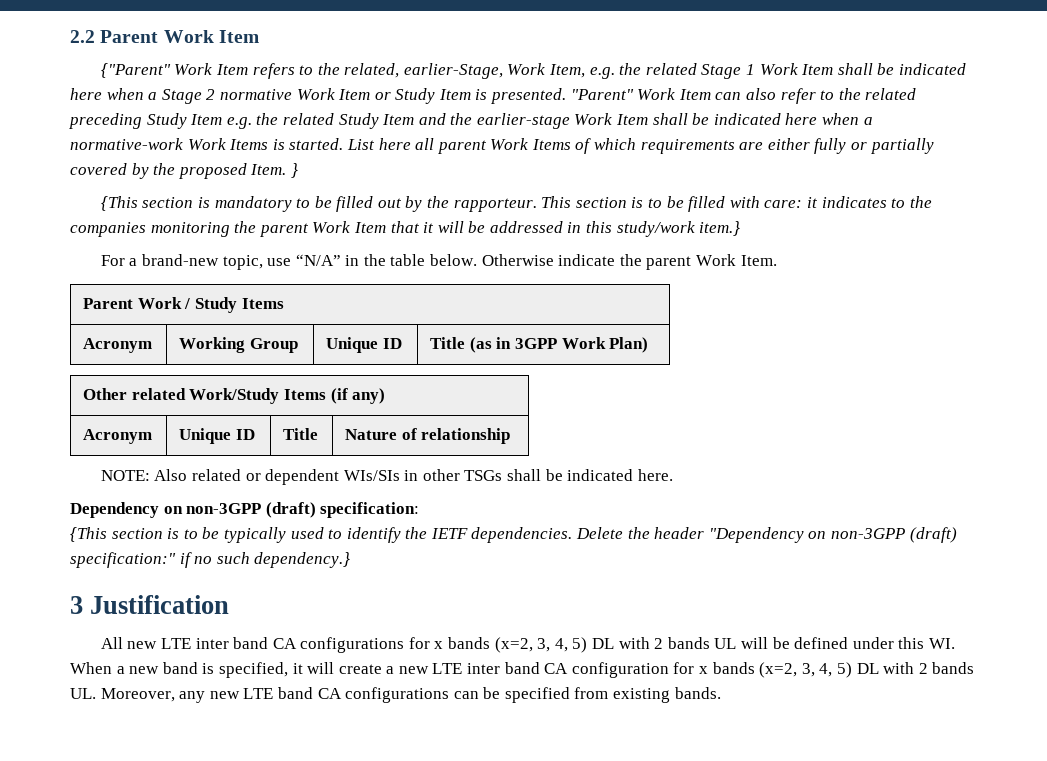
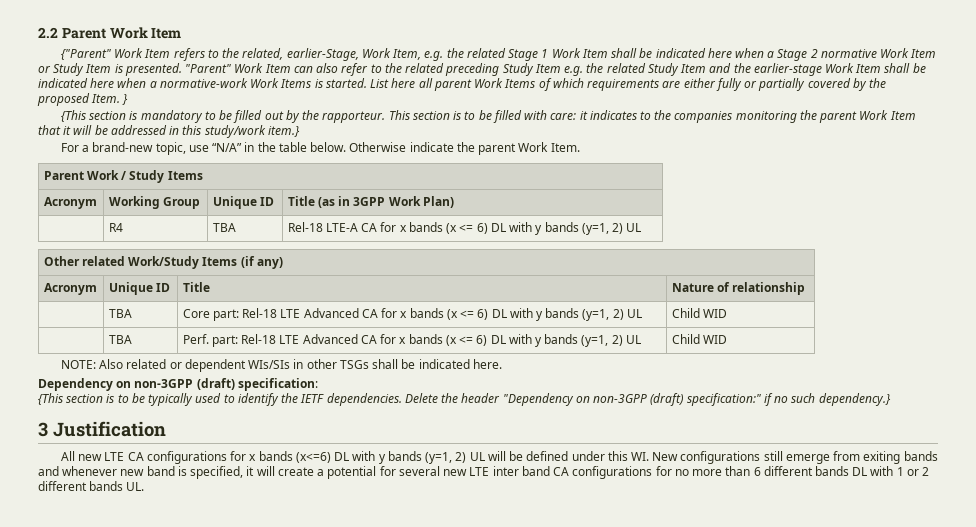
(649, 345) none -> [108,223,123,232] [212,223,236,232] [287,222,642,235] // | R4 | TBA | Rel-18 LTE-A CA for x bands (x <= 6) DL with y bands (y=1, 2) UL
(511, 436) none -> [108,309,132,318] [182,308,642,321] [671,308,727,318] [108,335,132,344] [182,334,641,347] [671,334,727,344] // | TBA | Core part: Rel-18 LTE Advanced CA for x bands (x <= 6) DL with y bands (y=1, 2) UL | Child WID // | TBA | Perf. part: Rel-18 LTE Advanced CA for x bands (x <= 6) DL with y bands (y=1, 2) UL | Child WID
[195,637,269,649] inter band -> (125, 456) none
[494,637,710,653] (x=2, 3, 4, 5) DL with 2 bands -> [295,451,467,464] (x<=6) DL with y bands (y=1, 2)
[70,662,125,674] When a -> [652,451,938,464] [38,466,118,476] New configurations still emerge from exiting bands and whenever
[398,662,975,678] [70,687,721,703] new LTE inter band CA configuration for x bands (x=2, 3, 4, 5) DL with 2 bands UL. Moreover, any new LTE band CA configurations can be specified from existing bands. -> [327,466,930,479] [38,481,145,491] potential for several new LTE inter band CA configurations for no more than 6 different bands DL with 1 or 2 different bands UL.

